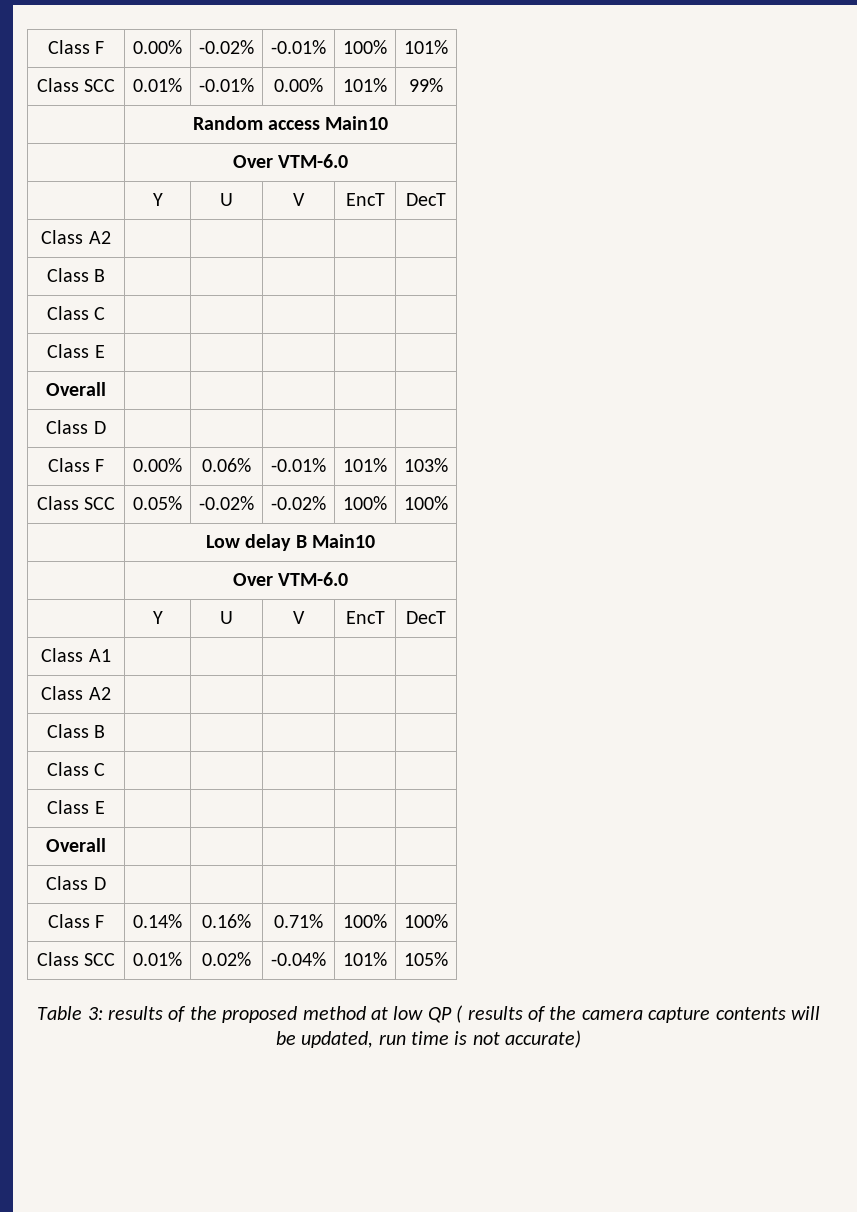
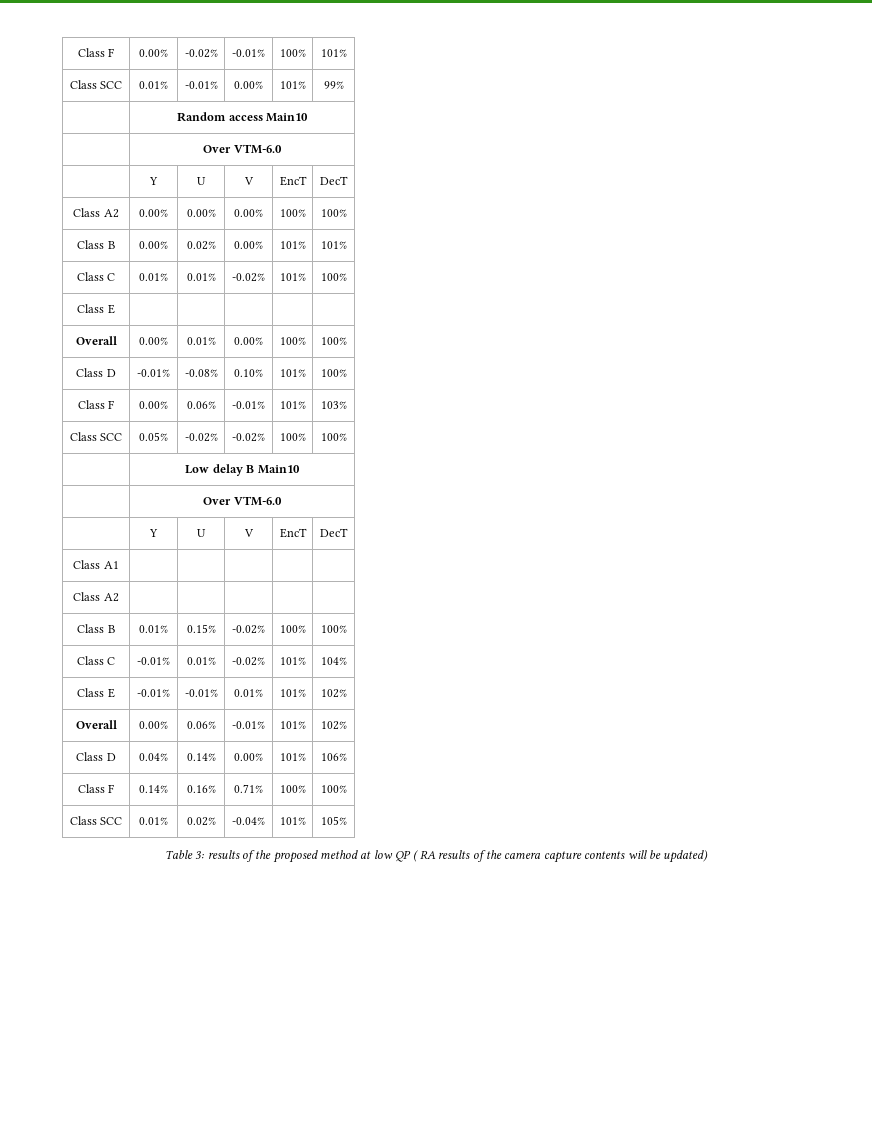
[46,268,106,282] [46,306,106,320] [47,344,105,358] [46,382,106,396] [46,420,106,434] | | | | // Class B | | | | | // Class C | | | | | // Class E | | | | | // Overall | | | | | // Class D | | | | | -> [139,209,168,217] [186,209,216,217] [234,209,263,217] [279,209,306,217] [320,209,347,217] [77,240,115,249] [139,241,168,249] [186,241,216,250] [234,241,263,249] [279,241,306,249] [320,241,347,249] [76,272,116,281] [139,273,168,281] [186,273,216,281] [232,273,265,282] [279,273,306,281] [320,273,347,281] [77,304,115,314] [75,336,117,345] [139,337,168,345] [186,337,216,345] [234,337,263,345] [279,337,306,345] [320,337,347,345] [76,368,116,377] [137,369,170,377] [184,369,218,377] [234,369,263,377] [279,369,306,377] [320,369,347,377] 0.00% | 0.00% | 0.00% | 100% | 100% // Class B | 0.00% | 0.02% | 0.00% | 101% | 101% // Class C | 0.01% | 0.01% | -0.02% | 101% | 100% // Class E | | | | | // Overall | 0.00% | 0.01% | 0.00% | 100% | 100% // Class D | -0.01% | -0.08% | 0.10% | 101% | 100%
[46,762,106,776] [47,800,105,814] [46,838,106,852] [46,876,106,890] | | | | // Class C | | | | | // Class E | | | | | // Overall | | | | | // Class D | | | | | -> [139,625,168,633] [186,624,216,633] [232,625,265,634] [279,625,306,633] [320,625,347,633] [76,656,116,665] [137,657,170,665] [186,657,216,665] [232,657,265,666] [279,657,306,665] [320,657,347,665] [77,688,115,698] [137,689,170,697] [184,689,218,697] [234,689,263,697] [279,689,306,697] [320,689,347,698] [75,720,117,729] [139,721,168,729] [186,721,216,729] [232,721,265,729] [279,721,306,729] [320,721,347,730] [76,752,116,761] [139,753,168,761] [186,753,216,761] [234,753,263,761] [279,753,306,761] [320,753,347,761] 0.01% | 0.15% | -0.02% | 100% | 100% // Class C | -0.01% | 0.01% | -0.02% | 101% | 104% // Class E | -0.01% | -0.01% | 0.01% | 101% | 102% // Overall | 0.00% | 0.06% | -0.01% | 101% | 102% // Class D | 0.04% | 0.14% | 0.00% | 101% | 106%
(464, 1014) none -> [419,850,436,859] RA
[301,1030,582,1048] updated, run time is not accurate) -> [663,850,709,863] updated)

